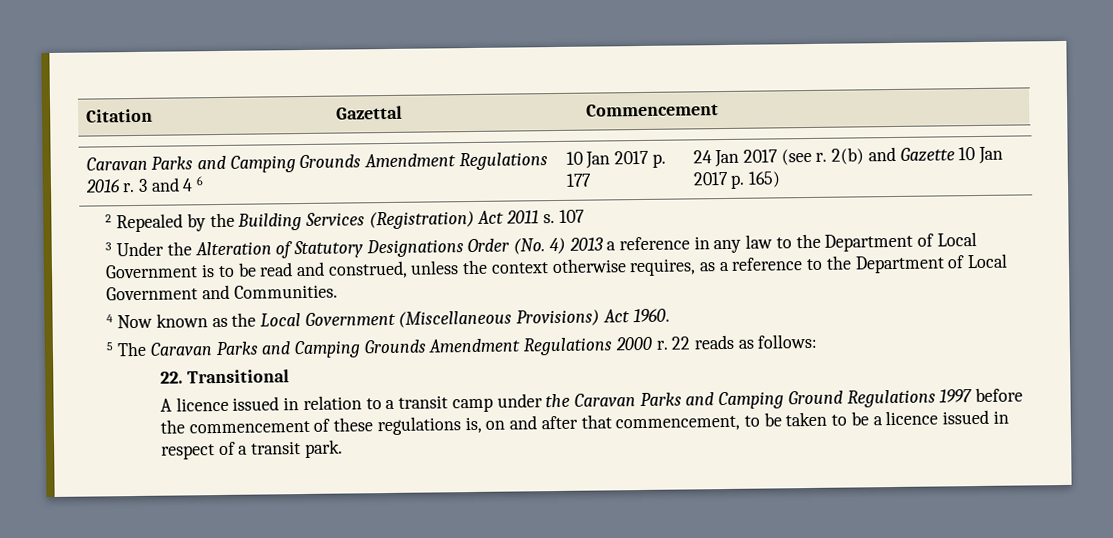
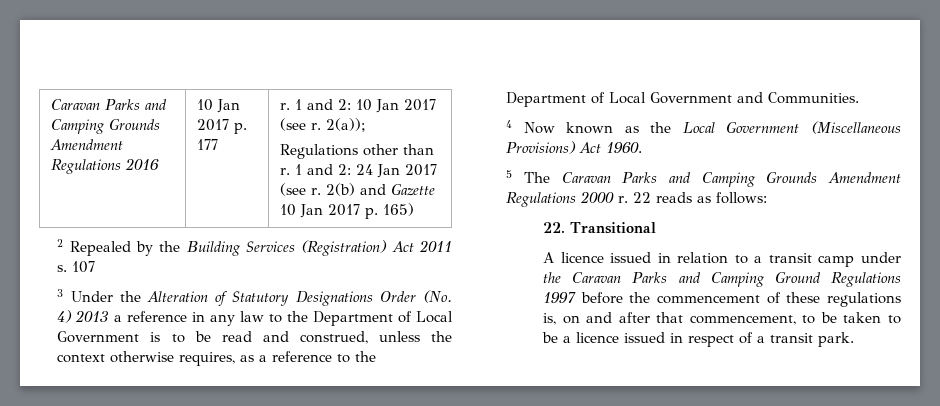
[85,108,153,123] [335,105,403,120] [585,103,719,117] Citation | Gazettal | Commencement // -> (50, 104) none
[122,176,204,193] r. 3 and 4 6 -> (159, 164) none
(592, 180) none -> [279,99,436,113] [279,118,366,132] [279,144,434,159] [279,164,351,175] r. 1 and 2: 10 Jan 2017 (see r. 2(a)); // Regulations other than r. 1 and 2:

